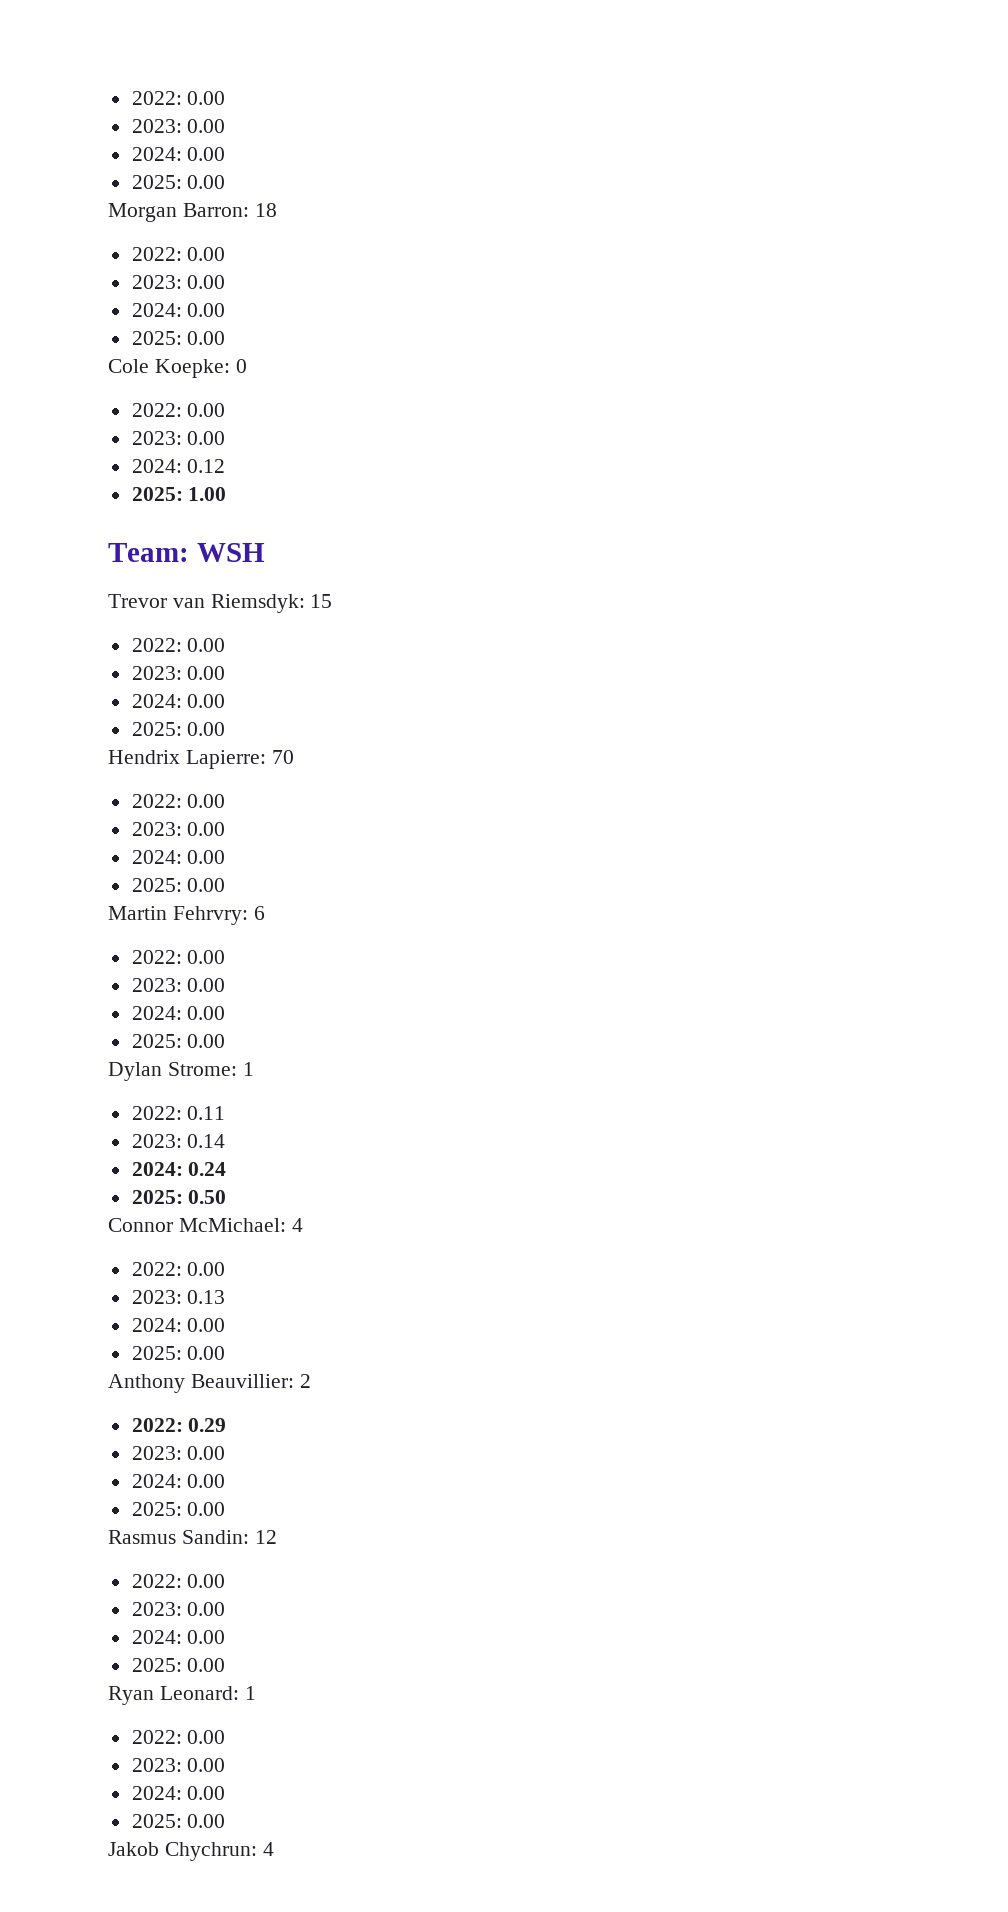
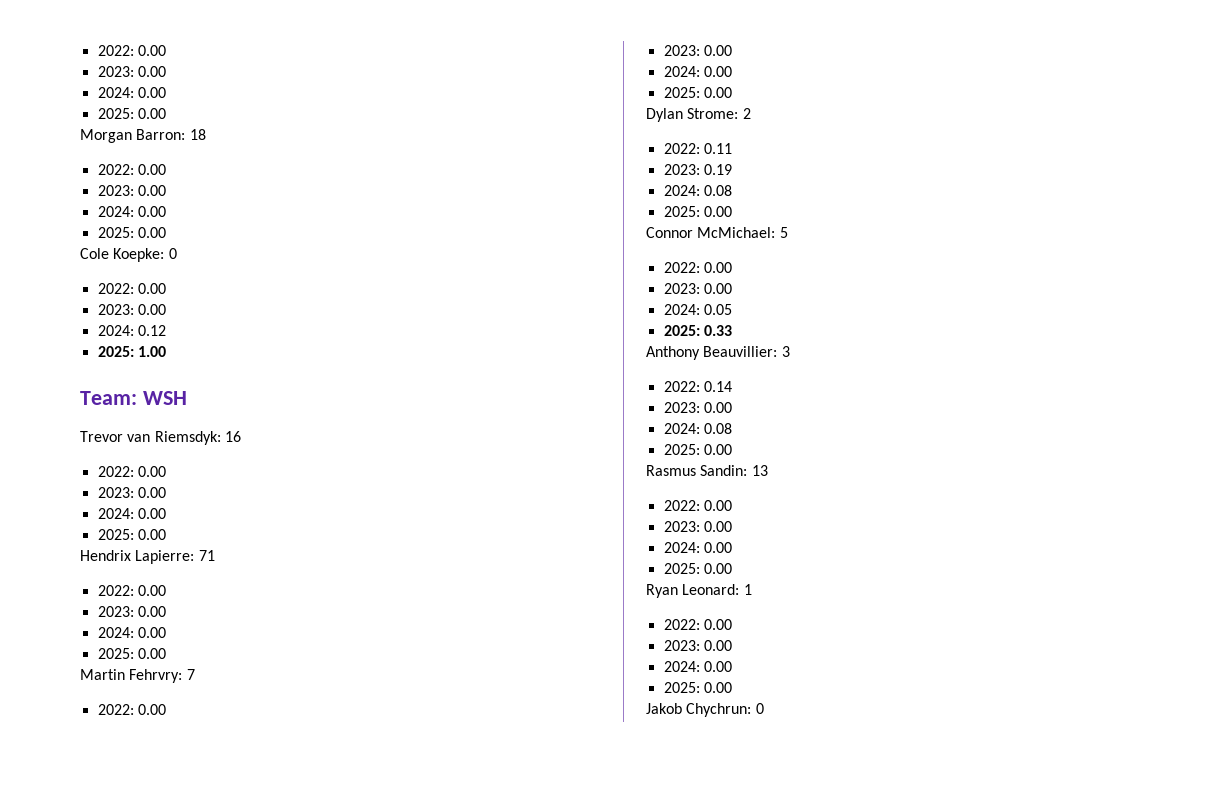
[310,594,333,608] 15 -> [224,431,241,442] 16
[271,750,294,764] 70 -> [198,550,215,561] 71
[253,906,265,920] 6 -> [186,669,195,680] 7
[242,1062,254,1076] 1 -> [742,108,751,119] 2
[187,1134,226,1148] [131,1162,227,1176] [131,1190,227,1204] 0.14 // 2024: 0.24 // 2025: 0.50 -> [703,164,732,175] [663,185,732,196] [663,206,732,217] 0.19 // 2024: 0.08 // 2025: 0.00
[291,1218,303,1232] [131,1262,226,1276] [131,1290,226,1304] [131,1318,226,1332] [131,1346,226,1360] 4 // 2022: 0.00 // 2023: 0.13 // 2024: 0.00 // 2025: 0.00 -> [779,227,788,238] [663,262,732,273] [663,283,732,294] [663,304,732,315] [663,325,732,336] 5 // 2022: 0.00 // 2023: 0.00 // 2024: 0.05 // 2025: 0.33
[299,1374,311,1388] [131,1418,227,1432] [131,1446,226,1460] [131,1474,226,1488] 2 // 2022: 0.29 // 2023: 0.00 // 2024: 0.00 -> [781,346,790,357] [663,381,732,392] [663,402,732,413] [663,423,732,434] 3 // 2022: 0.14 // 2023: 0.00 // 2024: 0.08
[254,1530,277,1544] 12 -> [751,465,768,476] 13
[262,1842,274,1856] 4 -> [755,703,764,714] 0

